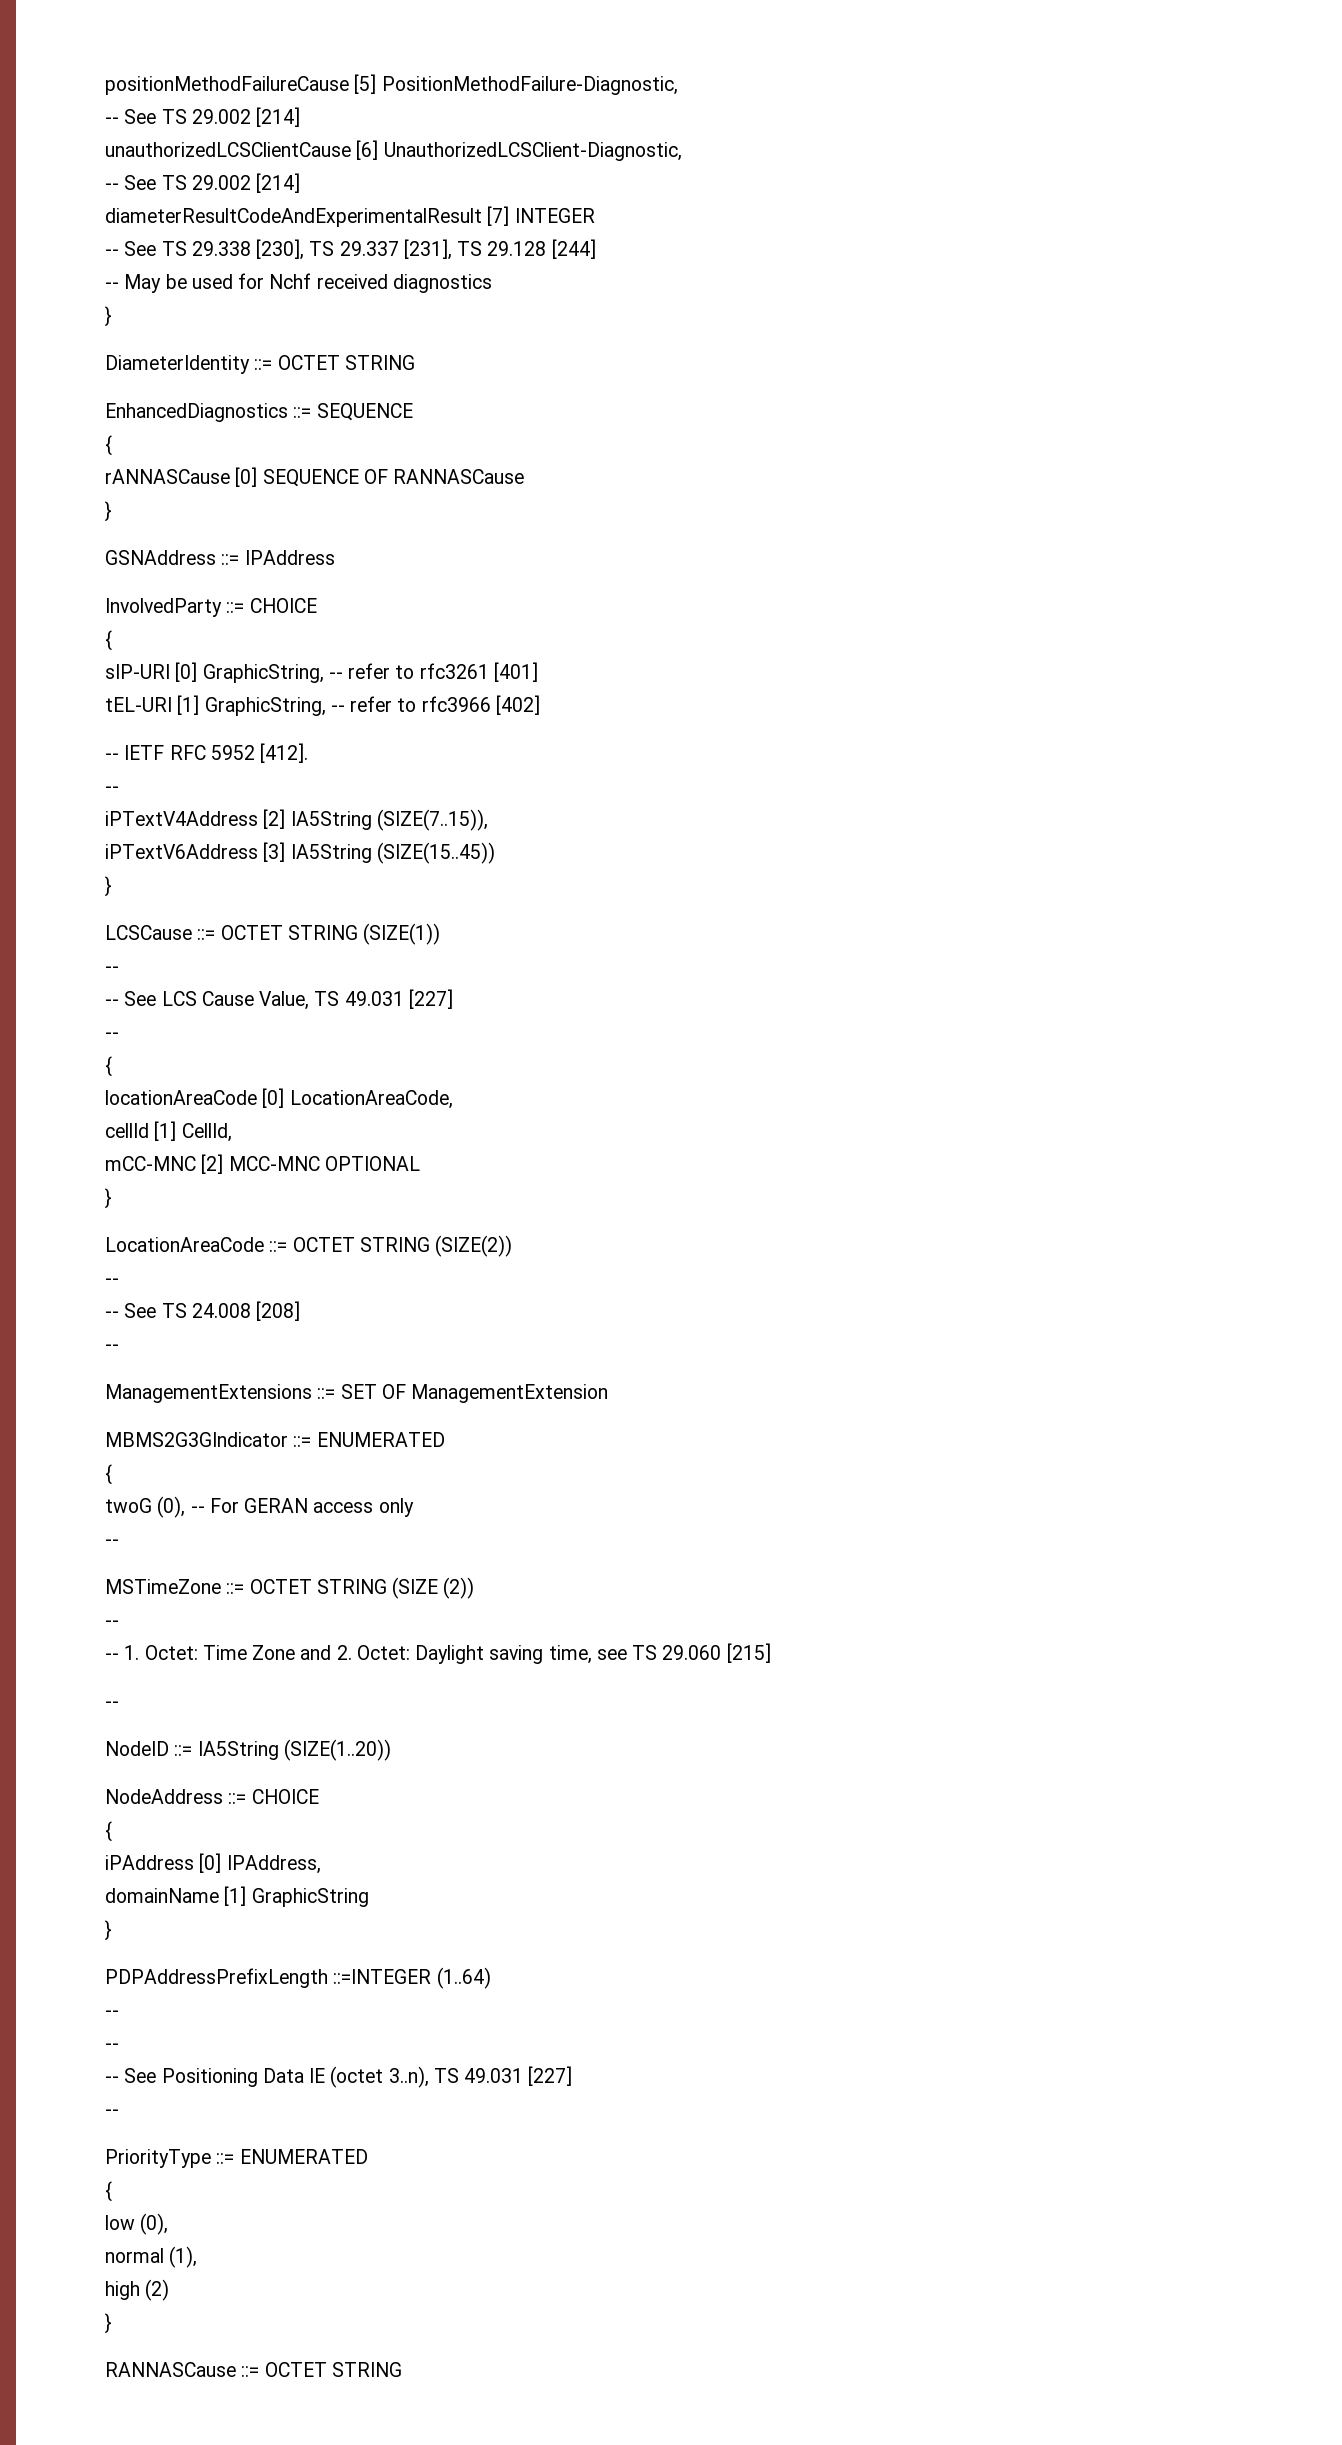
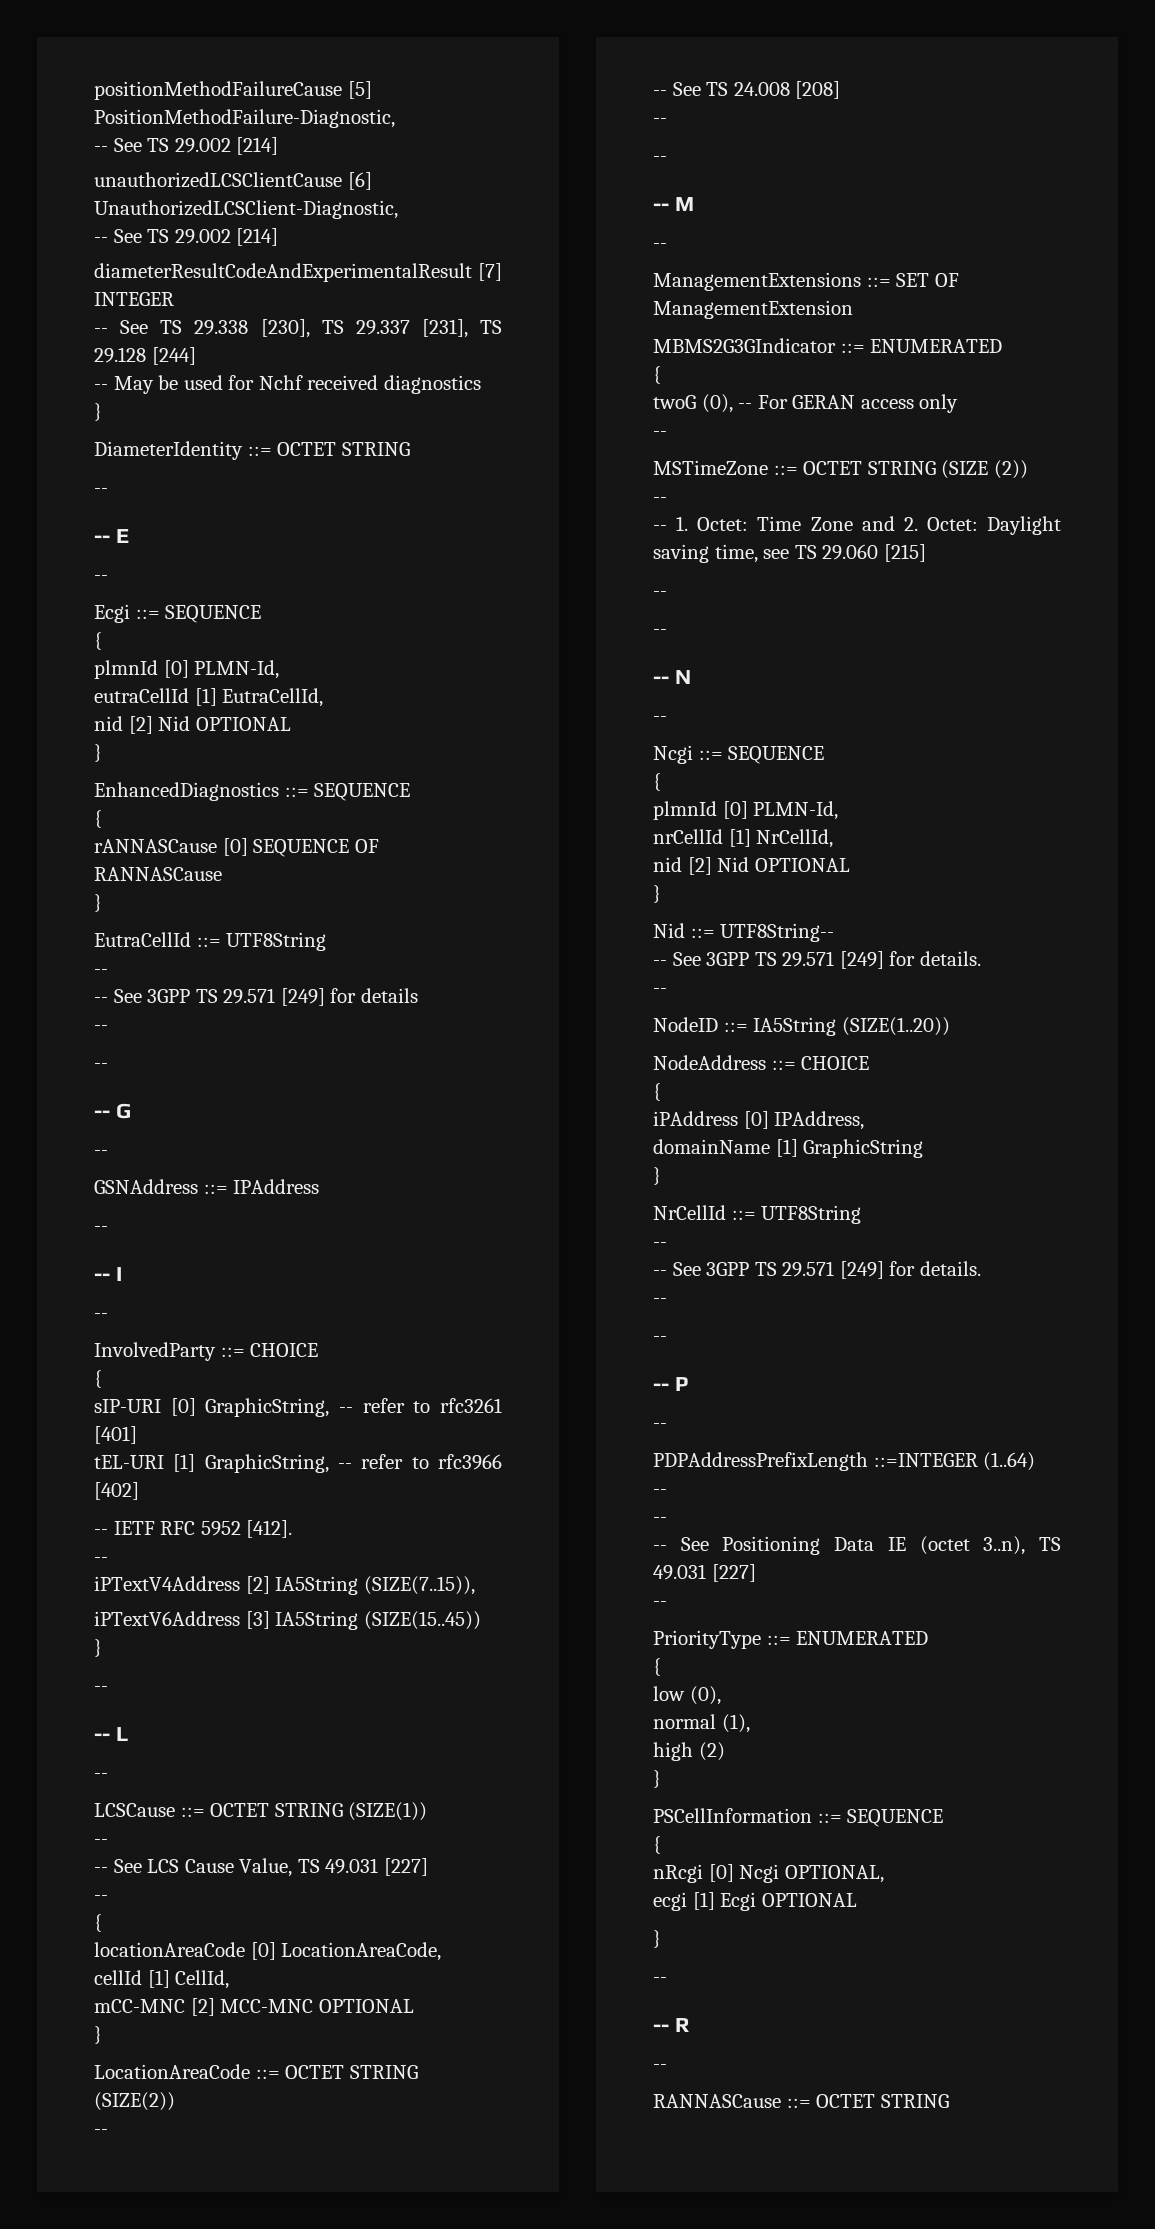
(415, 362) none -> [94,488,108,494] [94,529,129,543] [94,575,108,581] [94,604,262,623] [94,632,102,650] [94,660,280,679] [94,688,324,707] [94,716,291,734] [94,744,102,762] // -- // -- E // -- // Ecgi ::= SEQUENCE // { // plmnId [0] PLMN-Id, // eutraCellId [1] EutraCellId, // nid [2] Nid OPTIONAL // }
(112, 511) none -> [94,932,327,951] [94,969,108,975] [94,988,418,1006] [94,1025,108,1031] [94,1063,108,1069] [94,1103,131,1119] [94,1150,108,1156] // EutraCellId ::= UTF8String // -- // -- See 3GPP TS 29.571 [249] for details // -- // -- // -- G // --
(335, 557) none -> [94,1226,108,1232] [94,1267,122,1281] [94,1313,108,1319] // -- // -- I // --
(112, 886) none -> [94,1686,108,1692] [94,1727,128,1741] [94,1773,108,1779] // -- // -- L // --
(119, 1347) none -> [653,156,667,162] [653,197,694,211] [653,243,667,249] // -- // -- M // --
(119, 1704) none -> [653,629,667,635] [653,670,691,684] [653,716,667,722] [653,745,825,764] [653,773,661,791] [653,801,839,820] [653,829,834,848] [653,857,850,875] [653,885,661,903] [653,923,835,942] [653,951,981,969] [653,988,667,994] // -- // -- N // -- // Ncgi ::= SEQUENCE // { // plmnId [0] PLMN-Id, // nrCellId [1] NrCellId, // nid [2] Nid OPTIONAL // } // Nid ::= UTF8String-- // -- See 3GPP TS 29.571 [249] for details. // --
(112, 1930) none -> [653,1205,862,1224] [653,1242,667,1248] [653,1261,981,1279] [653,1298,667,1304] [653,1336,667,1342] [653,1377,688,1391] [653,1423,667,1429] // NrCellId ::= UTF8String // -- // -- See 3GPP TS 29.571 [249] for details. // -- // -- // -- P // --
(112, 2323) none -> [653,1808,944,1827] [653,1836,661,1854] [653,1864,884,1883] [653,1892,857,1911] [653,1930,661,1948] [653,1977,667,1983] [653,2018,689,2032] [653,2064,667,2070] // PSCellInformation ::= SEQUENCE // { // nRcgi [0] Ncgi OPTIONAL, // ecgi [1] Ecgi OPTIONAL // } // -- // -- R // --

